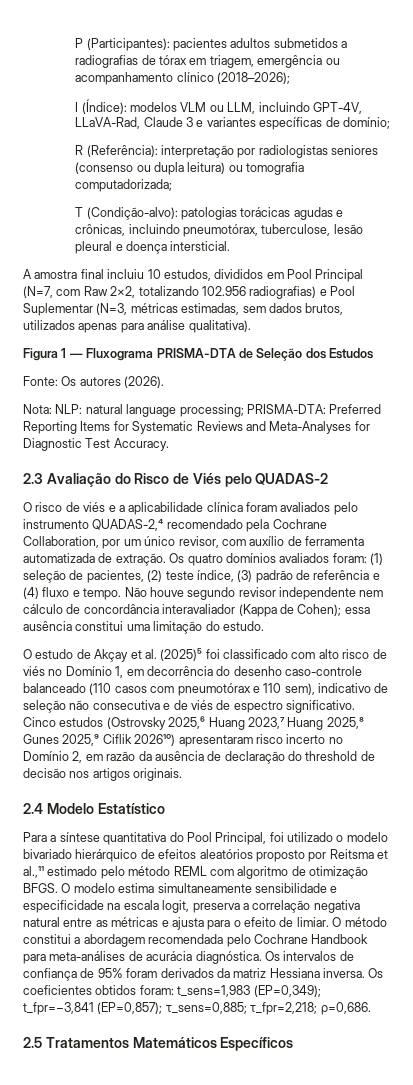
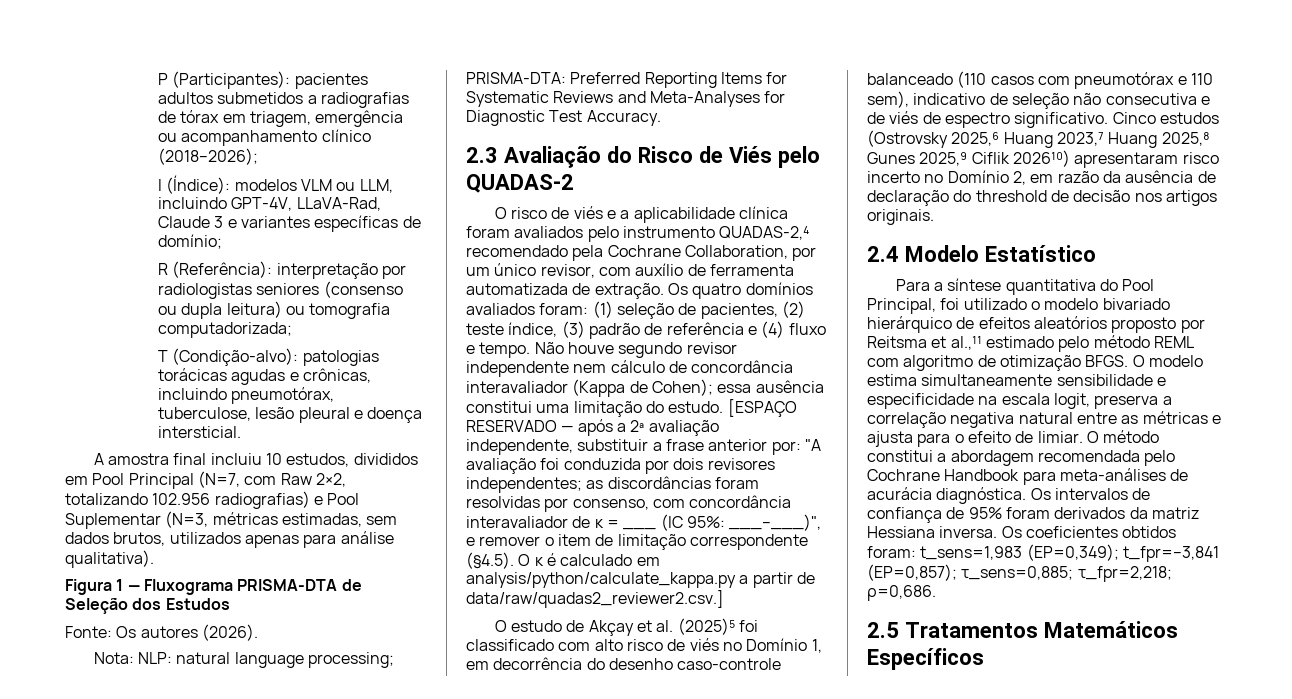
(264, 626) none -> [727,399,797,417] [466,419,719,436] [466,439,821,455] [466,458,775,474] [466,476,759,493] [466,495,792,512] [466,516,619,528] [623,514,822,531] [466,534,808,550] [466,552,660,569] [466,572,815,588] [466,590,724,608] [ESPAÇO RESERVADO — após a 2ª avaliação independente, substituir a frase anterior por: "A avaliação foi conduzida por dois revisores independentes; as discordâncias foram resolvidas por consenso, com concordância interavaliador de κ = ___ (IC 95%: ___–___)", e remover o item de limitação correspondente (§4.5). O κ é calculado em analysis/python/calculate_kappa.py a partir de data/raw/quadas2_reviewer2.csv.]

